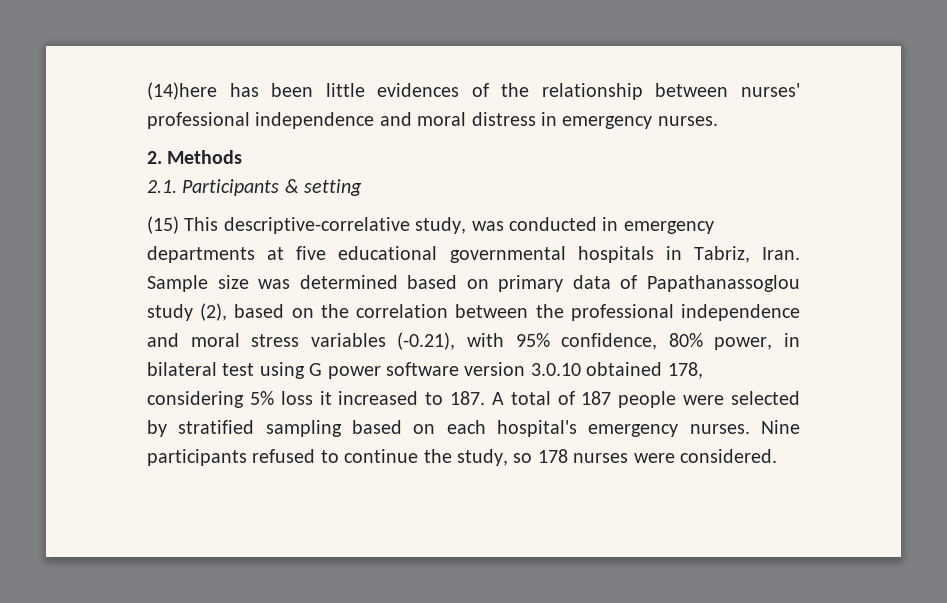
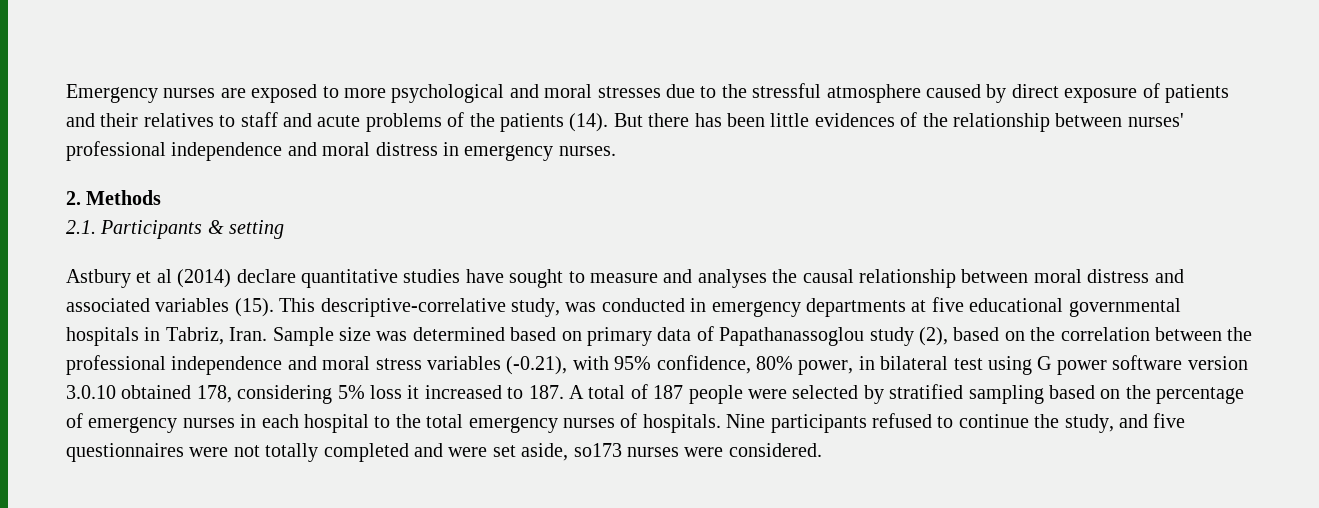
[147,82,217,100] (14)here -> [66,83,1229,103] [66,112,690,132] Emergency nurses are exposed to more psychological and moral stresses due to the stressful atmosphere caused by direct exposure of patients and their relatives to staff and acute problems of the patients (14). But there
[147,216,179,234] (15) -> [66,269,1184,288] [66,298,274,317] Astbury et al (2014) declare quantitative studies have sought to measure and analyses the causal relationship between moral distress and associated variables (15).
[446,420,750,437] each hospital's emergency nurses. -> [1125,385,1245,404] [66,413,721,433] the percentage of emergency nurses in each hospital to the total emergency nurses of hospitals.
[513,449,568,463] so 178 -> [1118,413,1186,428] [66,443,622,462] and five questionnaires were not totally completed and were set aside, so173

